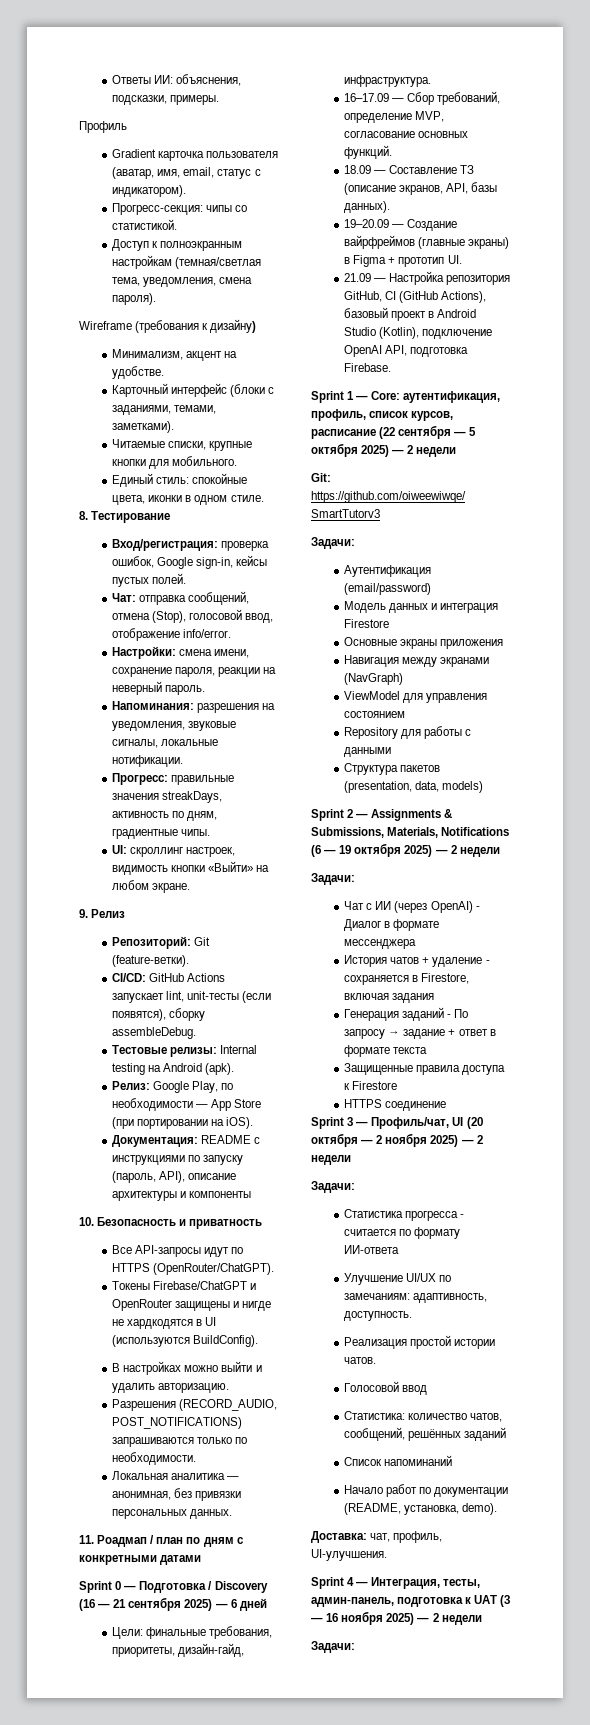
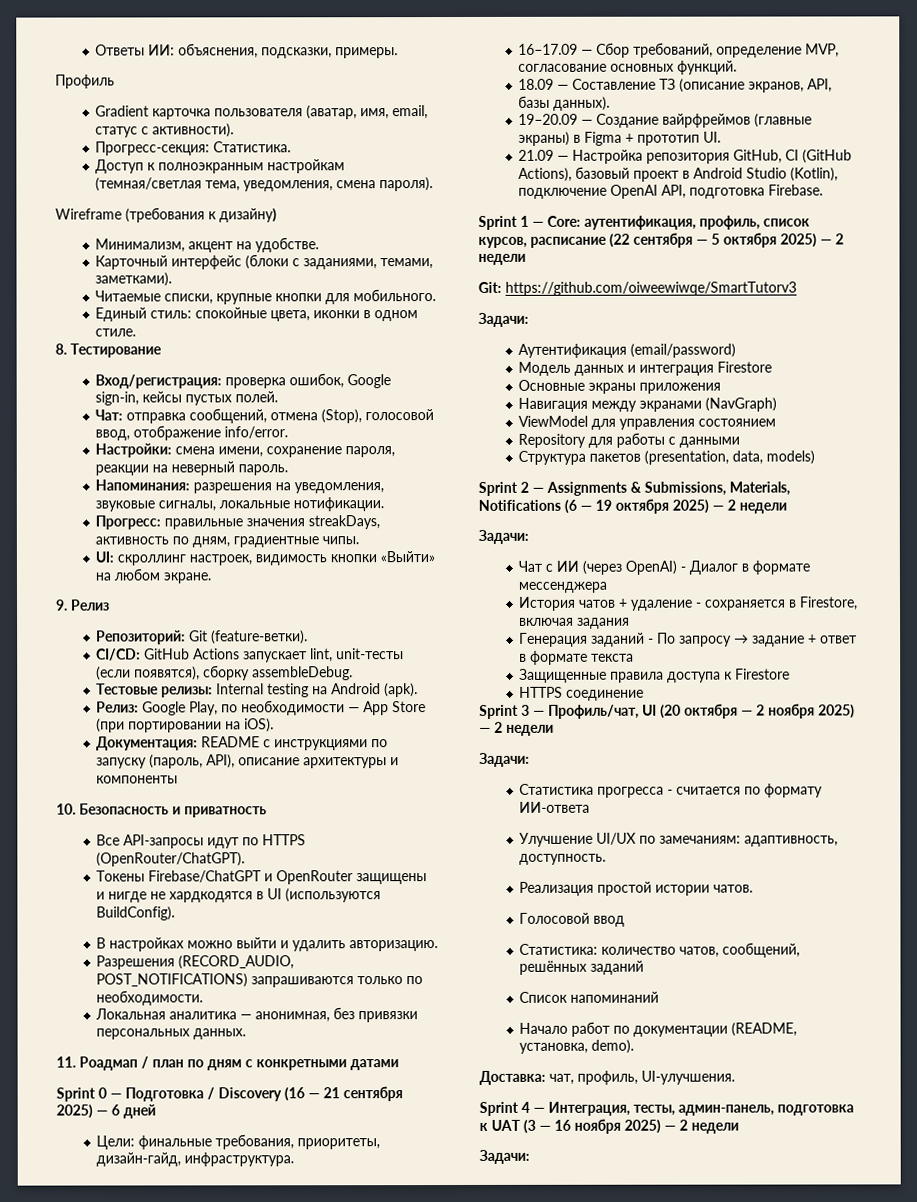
[112,185,187,197] индикатором). -> [152,123,235,138] активности).
[206,205,248,212] [112,219,178,230] чипы со статистикой. -> [213,141,292,153] Статистика.

